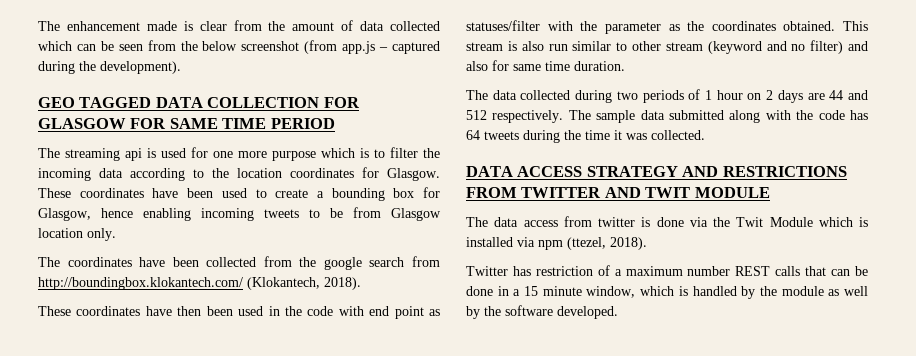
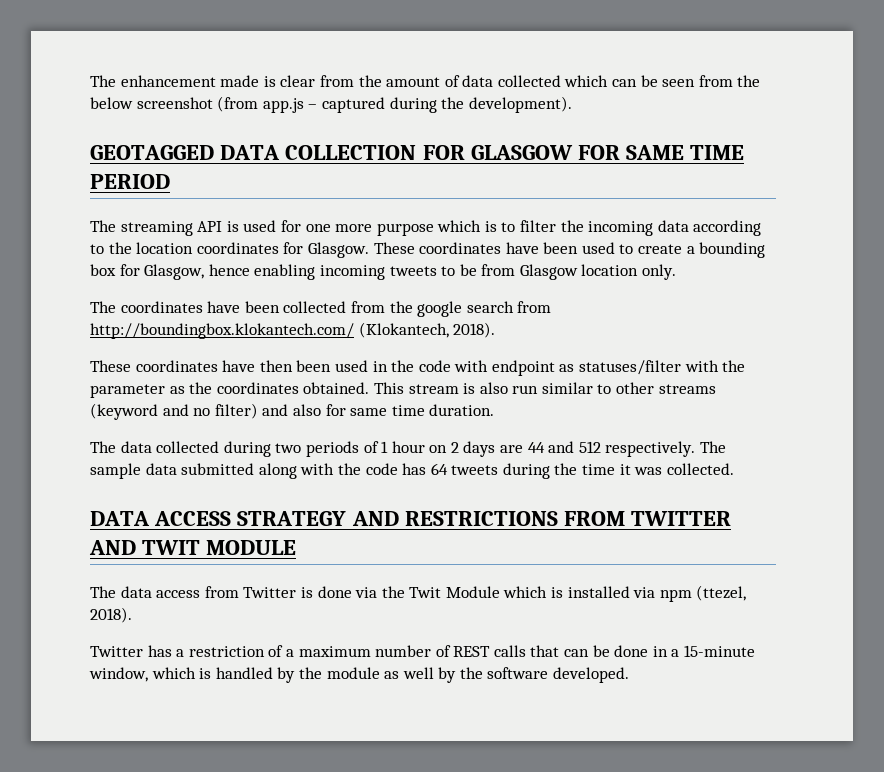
[38,97,152,108] GEO TAGGED -> [90,145,214,160] GEOTAGGED
[125,148,142,161] api -> [197,221,223,232] API
[369,306,424,319] end point -> [491,360,555,376] endpoint
[665,42,703,51] stream -> [658,384,716,394] streams
[598,217,635,227] twitter -> [243,587,297,598] Twitter
(531, 271) none -> [176,649,185,657] a
(731, 271) none -> [435,645,451,657] of
[524,286,582,296] 15 minute -> [684,645,756,657] 15-minute

